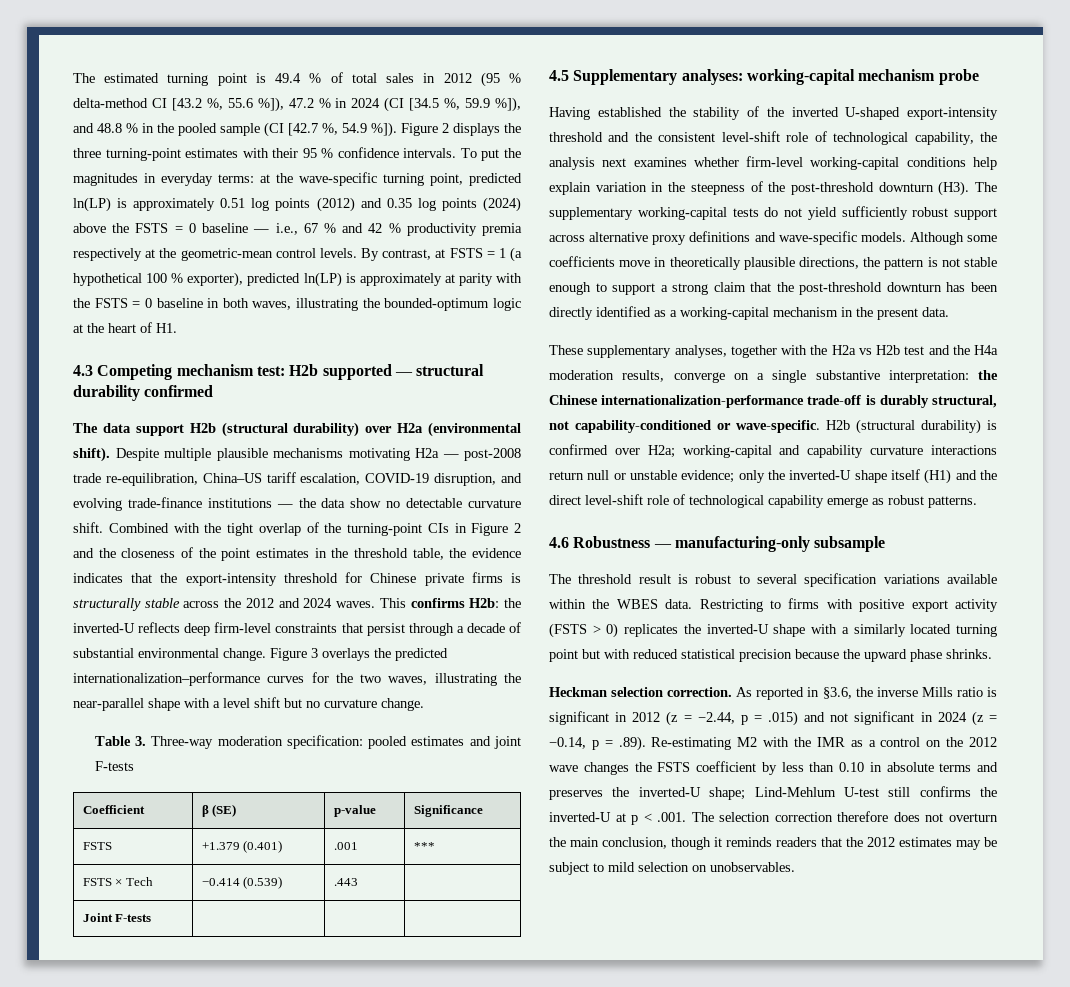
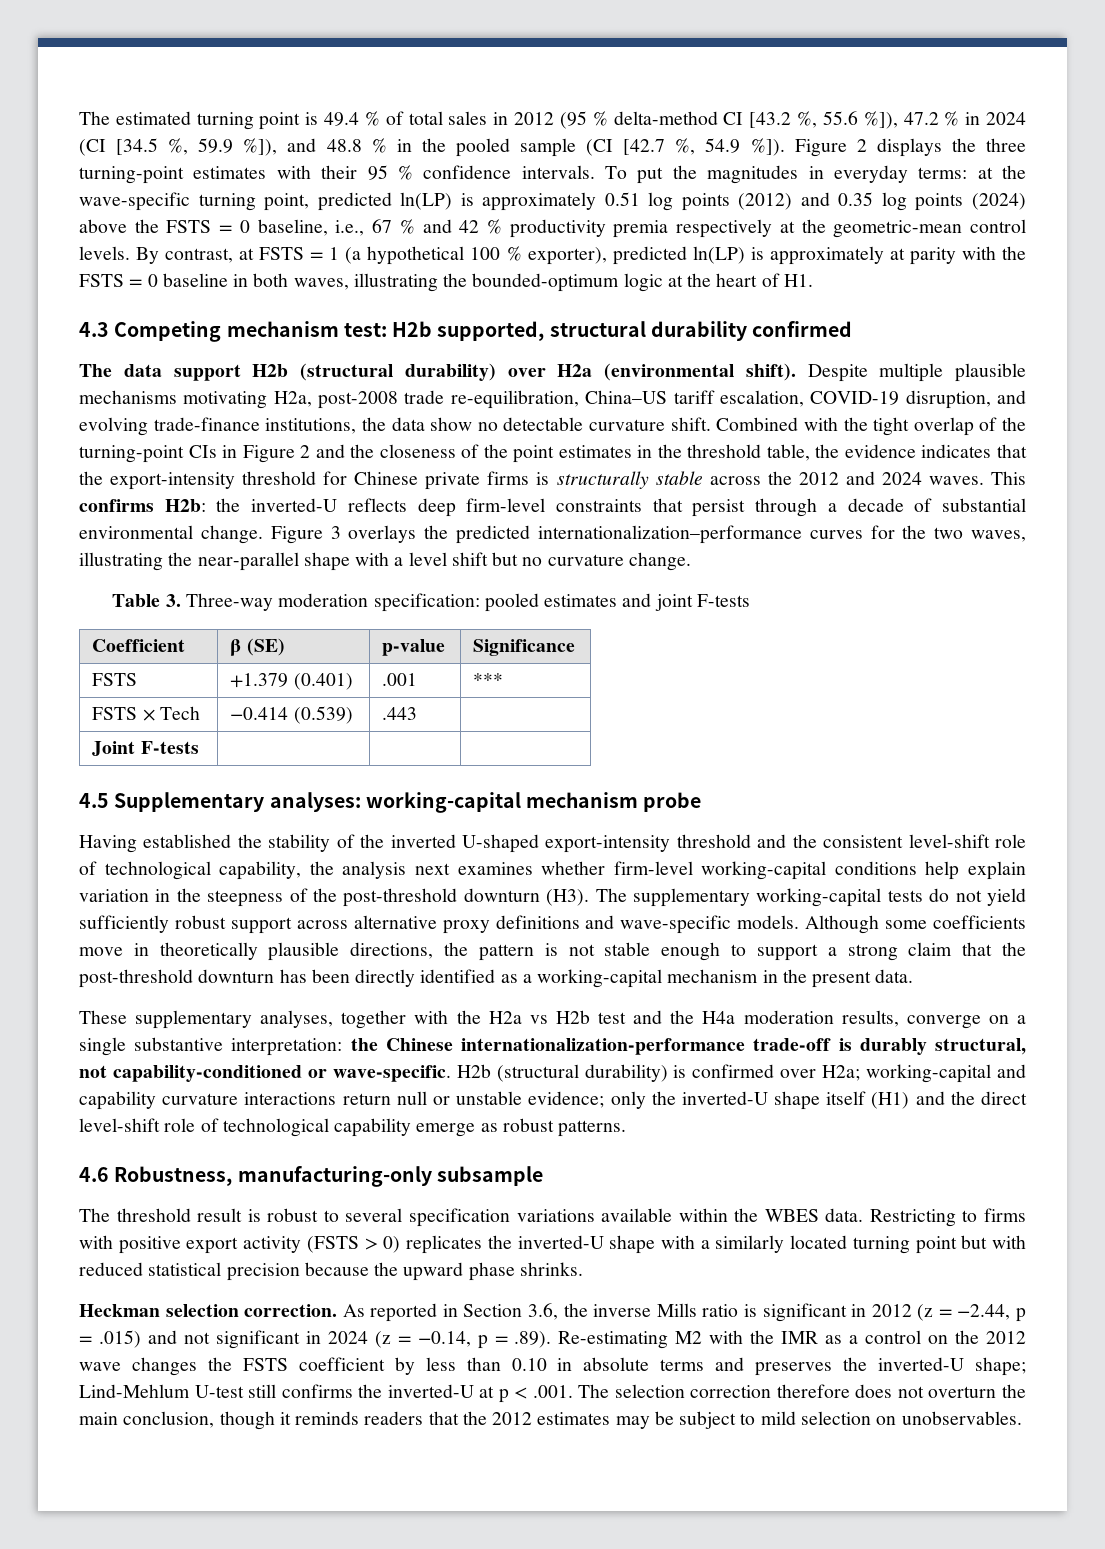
[202,223,270,233] baseline — -> [257,219,328,236] baseline,
[322,364,413,380] supported — -> [437,321,545,341] supported,
[415,448,459,458] H2a — -> [273,391,312,407] H2a,
[207,498,293,508] institutions — -> [265,418,357,434] institutions,
[573,536,672,548] Robustness — -> [114,1166,233,1186] Robustness,
[822,687,852,699] §3.6, -> [463,1303,559,1320] Section 3.6,

